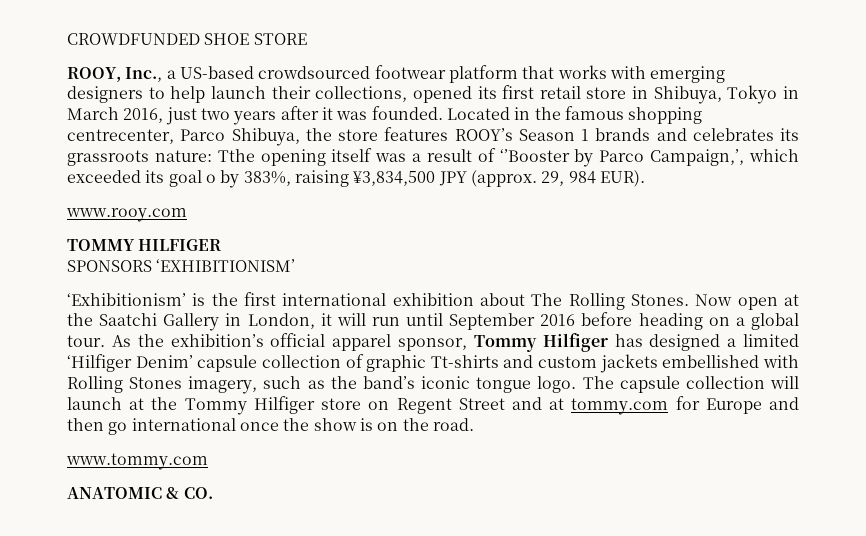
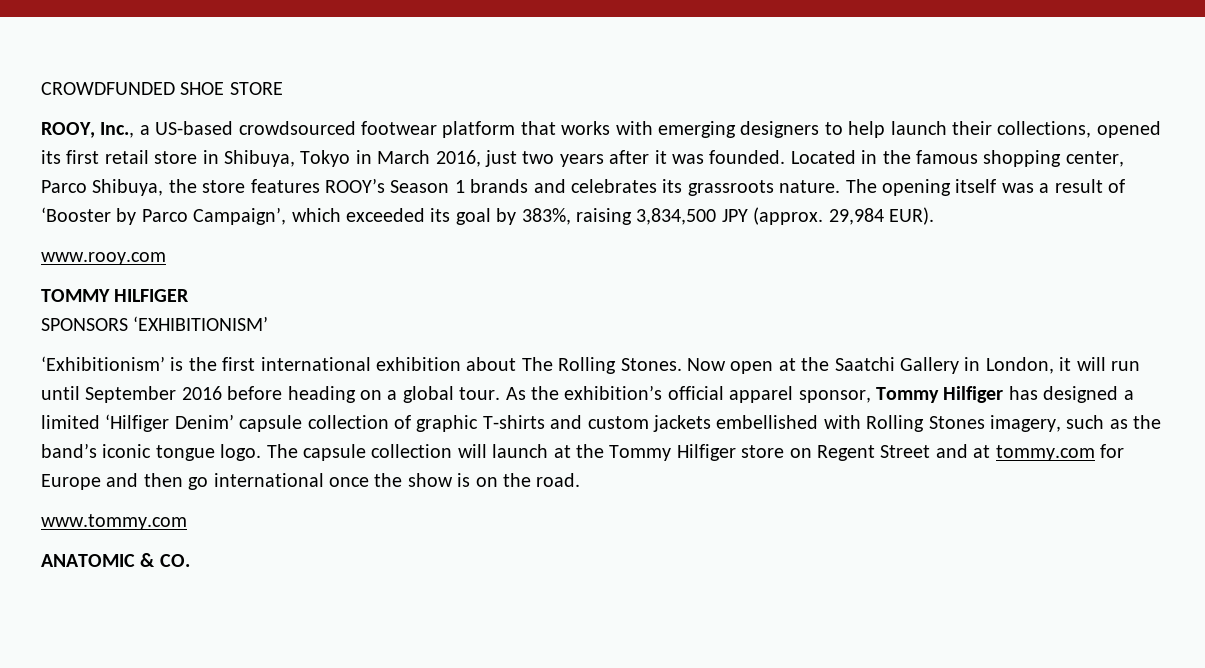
[67,129,174,144] centrecenter, -> [1065,151,1124,167] center,
[154,149,255,162] nature: Tthe -> [779,179,877,193] nature. The
[499,149,570,162] ‘’Booster -> [41,207,111,222] ‘Booster
[650,149,745,166] Campaign,’, -> [193,207,287,225] Campaign’,
[205,174,216,183] o -> (491, 216) none
[352,171,436,186] ¥3,834,500 -> [636,208,717,225] 3,834,500
[541,171,596,186] 29, 984 -> [828,208,884,225] 29,984
[430,355,499,368] Tt-shirts -> [482,415,545,429] T-shirts

